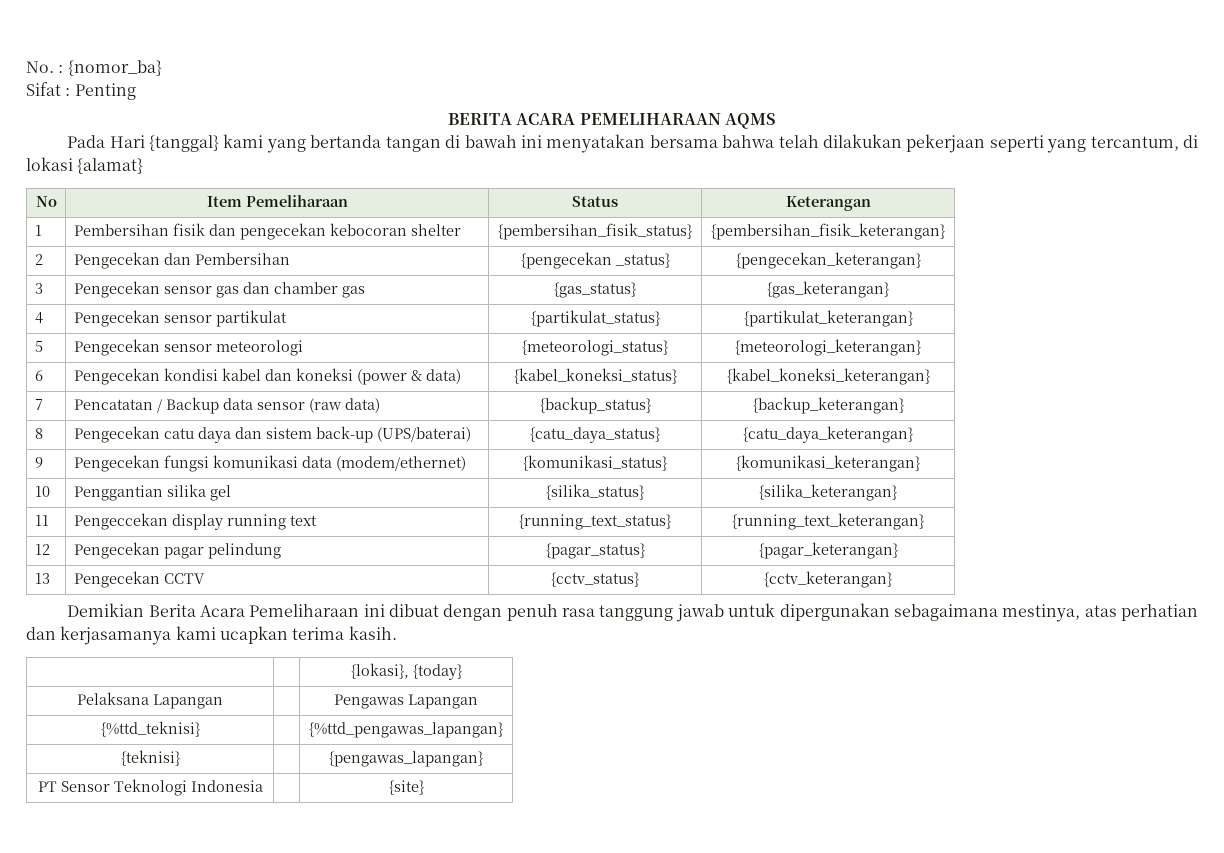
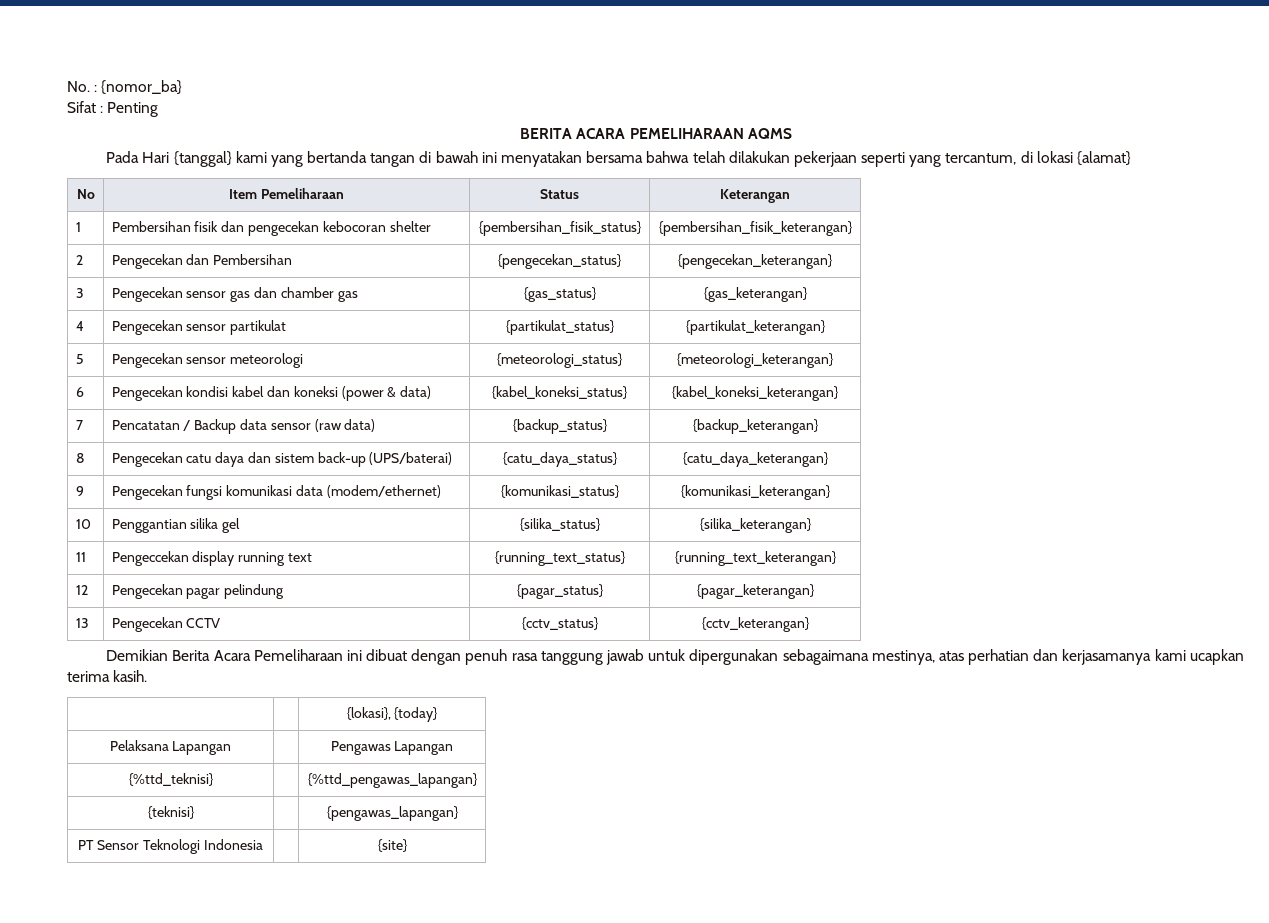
[520,252,670,269] {pengecekan _status} -> [498,254,621,269] {pengecekan_status}

